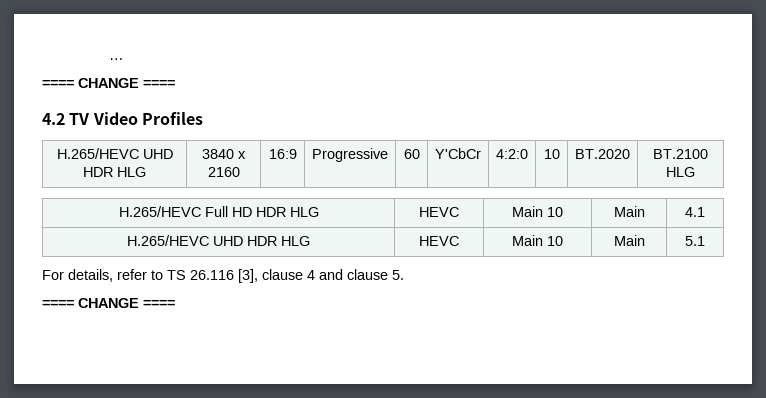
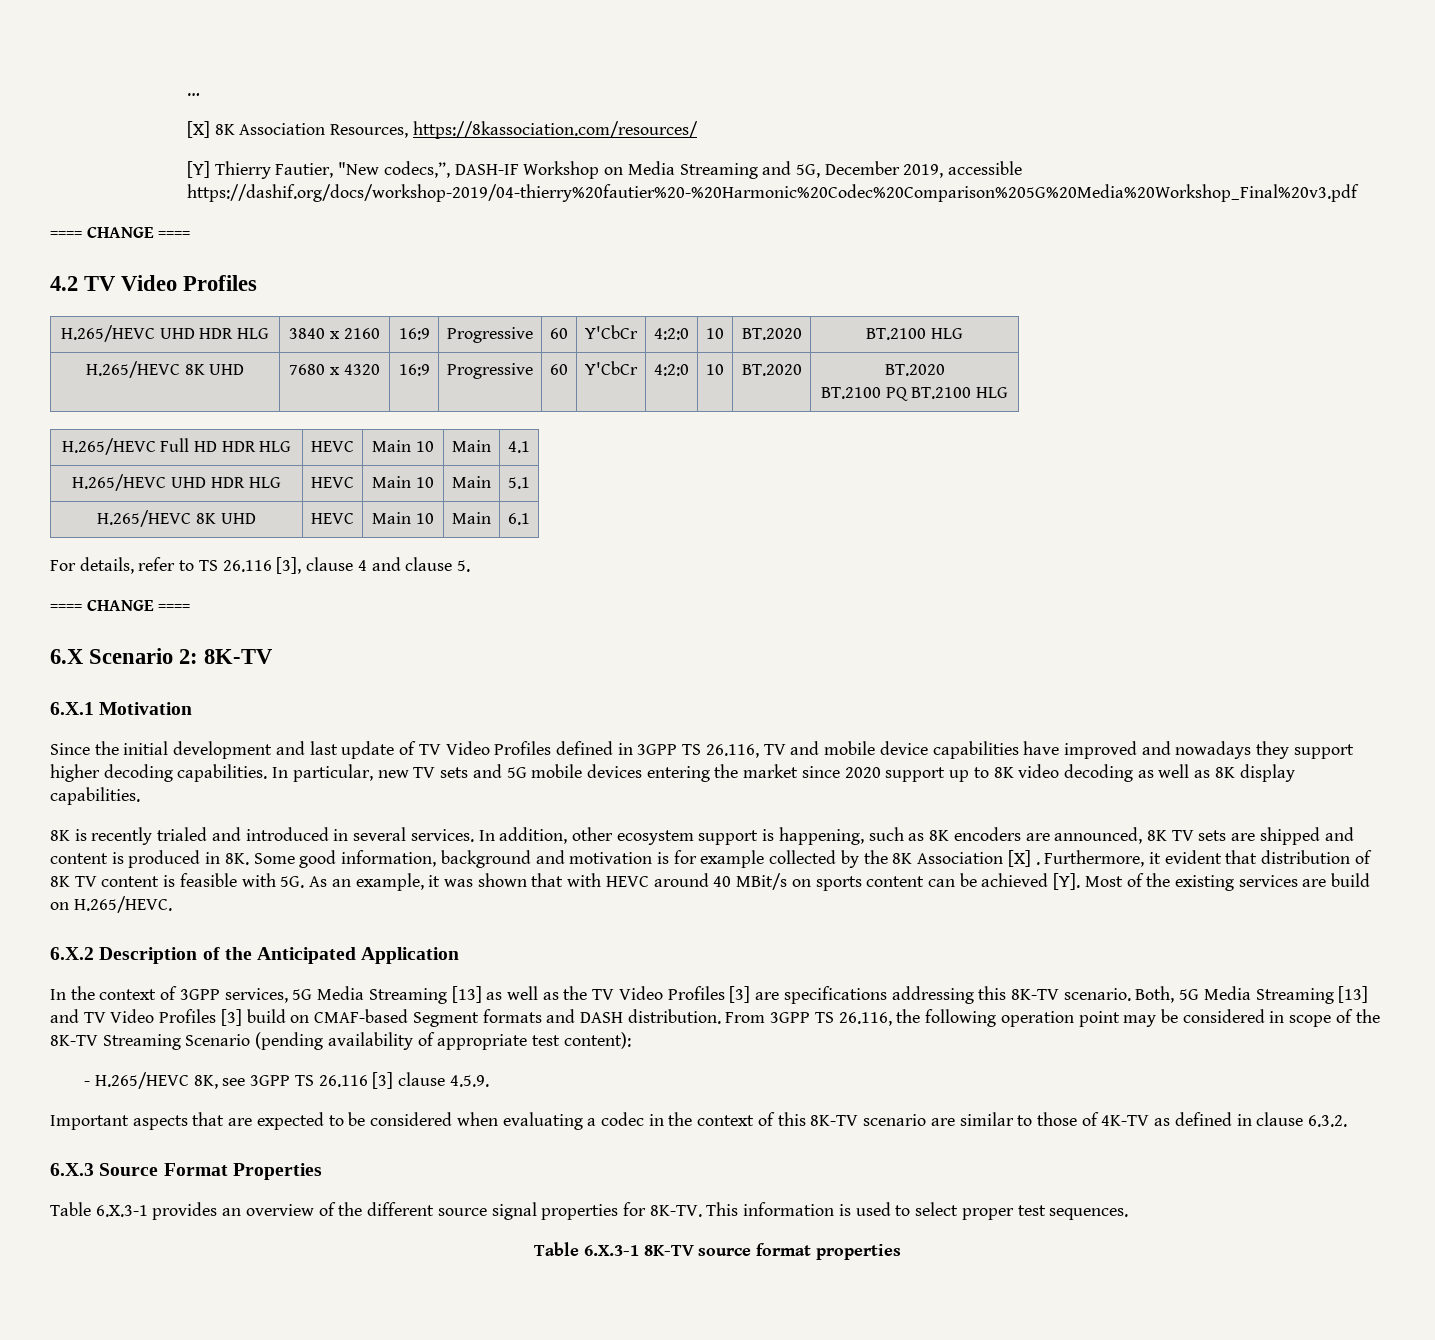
(124, 59) none -> [187,121,698,139] [187,161,1023,179] [187,184,1360,202] // [X] 8K Association Resources, https://8kassociation.com/resources/ // [Y] Thierry Fautier, "New codecs,”, DASH-IF Workshop on Media Streaming and 5G, December 2019, accessible https://dashif.org/docs/workshop-2019/04-thierry%20fautier%20-%20Harmonic%20Codec%20Comparison%205G%20Media%20Workshop_Final%20v3.pdf
(695, 172) none -> [85,361,245,378] [289,364,380,375] [398,364,430,376] [446,363,533,379] [550,364,568,375] [585,361,638,375] [654,364,689,376] [706,364,724,375] [741,364,802,376] [884,364,945,376] [820,387,1009,401] // H.265/HEVC 8K UHD | 7680 x 4320 | 16:9 | Progressive | 60 | Y'CbCr | 4:2:0 | 10 | BT.2020 | BT.2020 // BT.2100 PQ BT.2100 HLG
(705, 241) none -> [97,510,256,527] [311,513,354,524] [372,512,434,524] [452,512,491,524] [508,513,530,525] // H.265/HEVC 8K UHD | HEVC | Main 10 | Main | 6.1
(175, 304) none -> [50,648,273,664] [50,702,193,715] [50,741,1354,759] [50,764,1295,782] [50,787,140,805] [50,827,1354,845] [50,850,1372,868] [50,873,1371,891] [50,896,172,913] [50,947,460,964] [50,986,1369,1004] [50,1009,1380,1027] [50,1032,631,1050] [84,1072,489,1089] [50,1112,1348,1130] [50,1163,322,1180] [50,1202,1129,1220] [534,1242,901,1260] // 6.X Scenario 2: 8K-TV // 6.X.1 Motivation // Since the initial development and last update of TV Video Profiles defined in 3GPP TS 26.116, TV and mobile device capabilities have improved and nowadays they support higher decoding capabilities. In particular, new TV sets and 5G mobile devices entering the market since 2020 support up to 8K video decoding as well as 8K display capabilities. // 8K is recently trialed and introduced in several services. In addition, other ecosystem support is happening, such as 8K encoders are announced, 8K TV sets are shipped and content is produced in 8K. Some good information, background and motivation is for example collected by the 8K Association [X] . Furthermore, it evident that distribution of 8K TV content is feasible with 5G. As an example, it was shown that with HEVC around 40 MBit/s on sports content can be achieved [Y]. Most of the existing services are build on H.265/HEVC. // 6.X.2 Description of the Anticipated Application // In the context of 3GPP services, 5G Media Streaming [13] as well as the TV Video Profiles [3] are specifications addressing this 8K-TV scenario. Both, 5G Media Streaming [13] and TV Video Profiles [3] build on CMAF-based Segment formats and DASH distribution. From 3GPP TS 26.116, the following operation point may be considered in scope of the 8K-TV Streaming Scenario (pending availability of appropriate test content): // - H.265/HEVC 8K, see 3GPP TS 26.116 [3] clause 4.5.9. // Important aspects that are expected to be considered when evaluating a codec in the context of this 8K-TV scenario are similar to those of 4K-TV as defined in clause 6.3.2. // 6.X.3 Source Format Properties // Table 6.X.3-1 provides an overview of the different source signal properties for 8K-TV. This information is used to select proper test sequences. // Table 6.X.3-1 8K-TV source format properties

